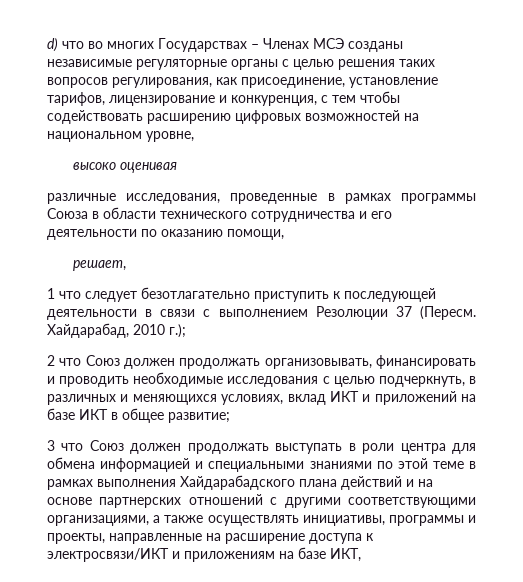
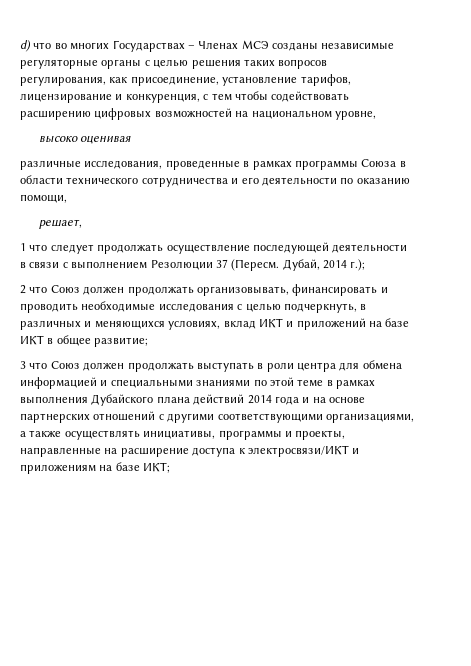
[141,287,341,302] безотлагательно приступить к -> [97,244,250,254] продолжать осуществление
[47,323,165,338] Хайдарабад, 2010 -> [282,259,347,271] Дубай, 2014
[180,475,295,490] Хайдарабадского -> [91,394,154,406] Дубайского
(402, 483) none -> [247,395,299,405] 2014 года
[330,548,361,562] ИКТ, -> [143,462,171,473] ИКТ;

